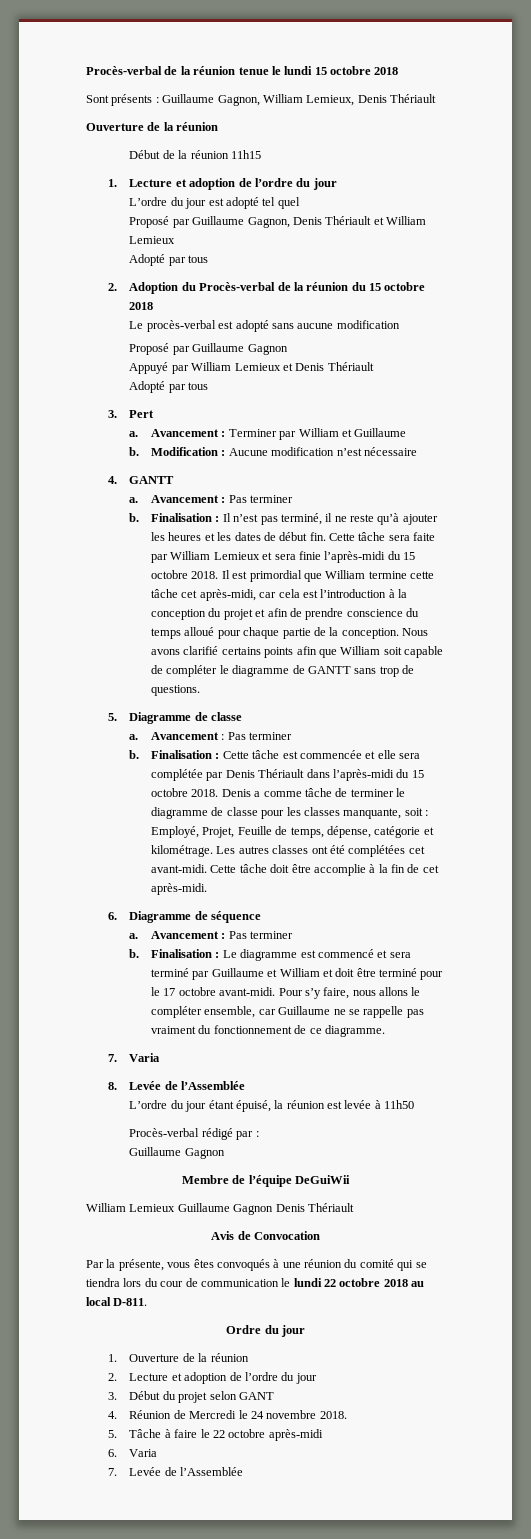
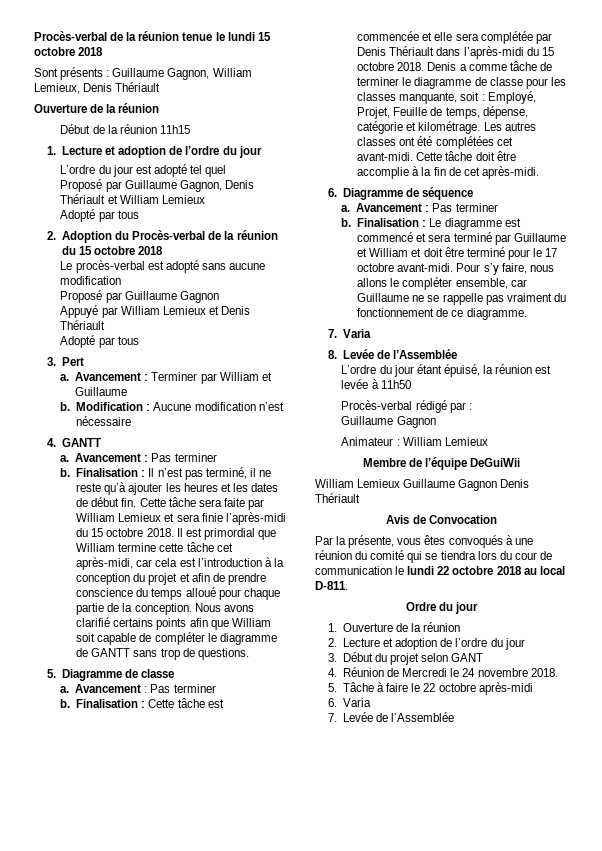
(225, 1153) none -> [341,437,488,446] // Animateur : William Lemieux

